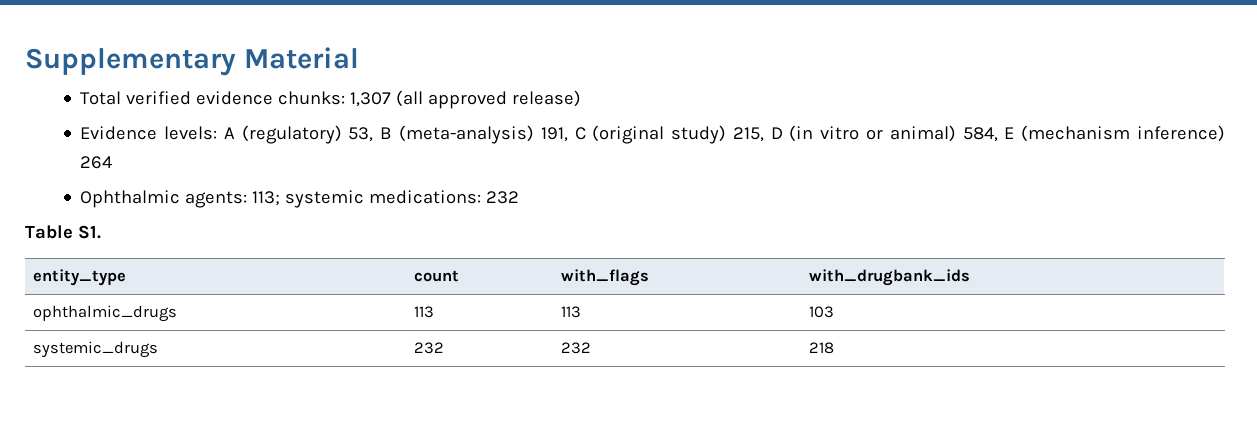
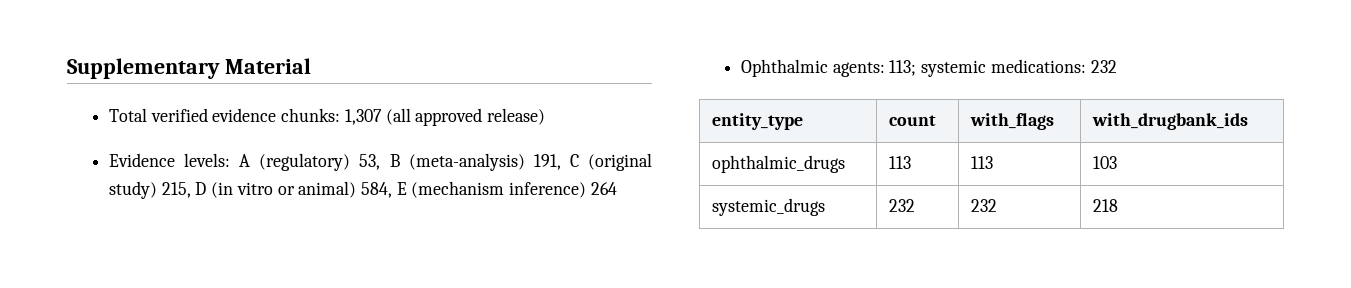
[25,225,101,239] // Table S1. -> (1117, 66) none

